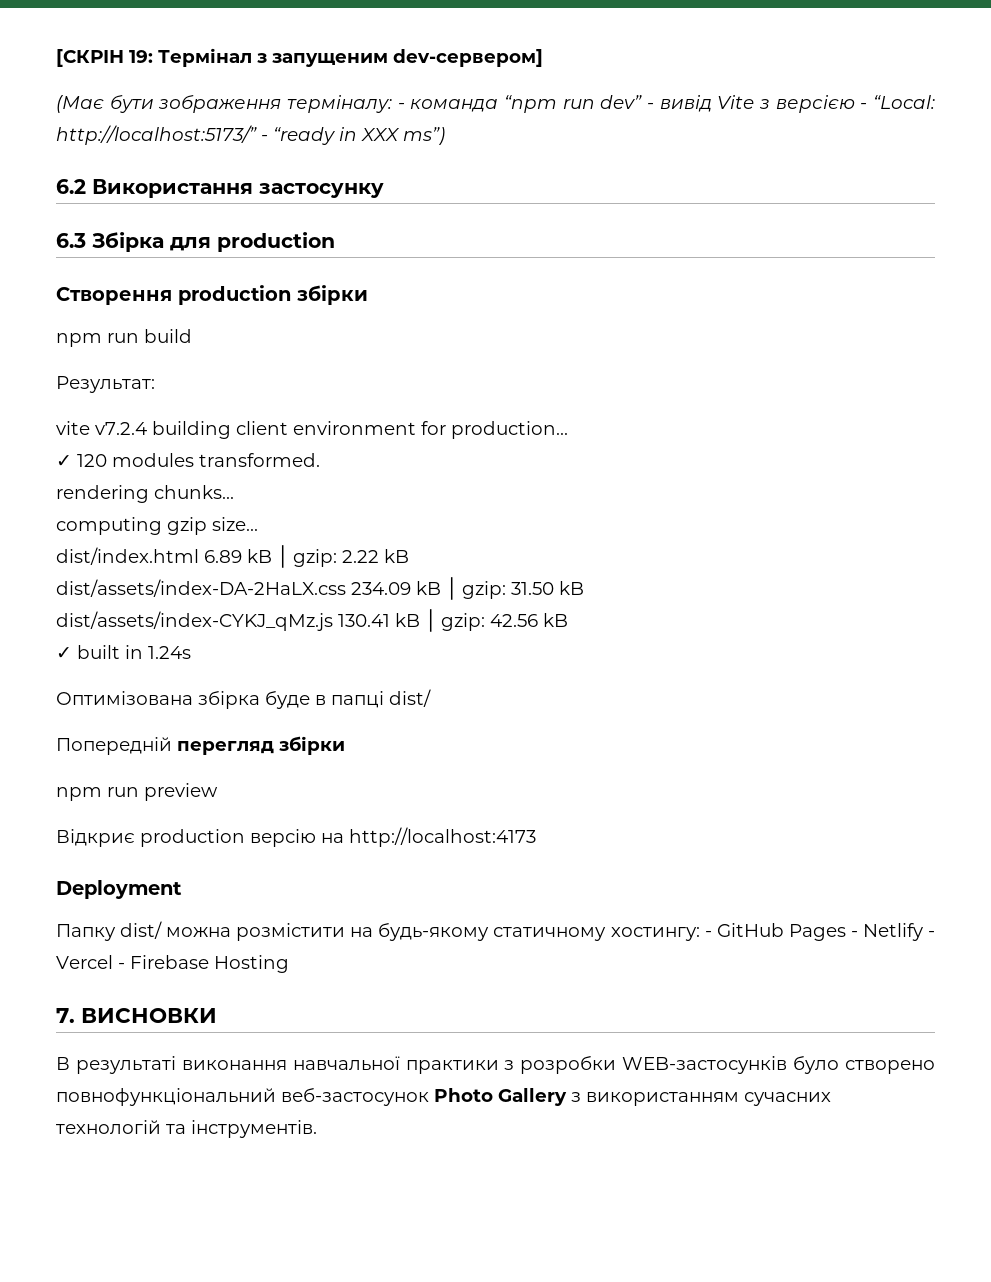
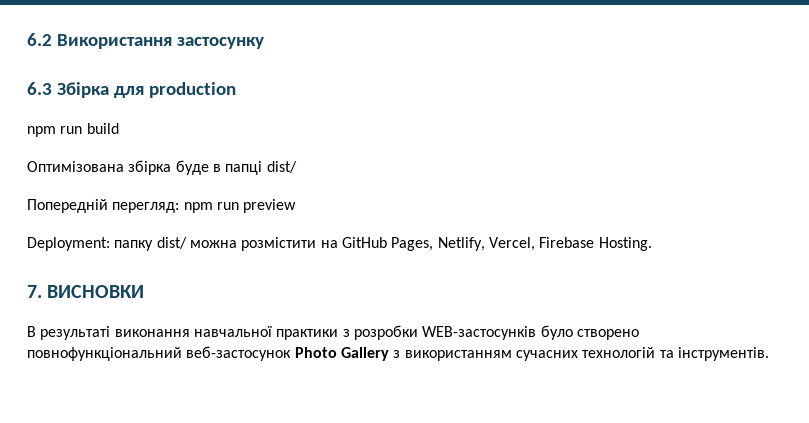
[56,48,543,67] [56,95,935,113] [56,125,445,145] [СКРІН 19: Термінал з запущеним dev-сервером] // (Має бути зображення терміналу: - команда “npm run dev” - вивід Vite з версією - “Local: http://localhost:5173/” - “ready in XXX ms”) // -> (27, 39) none
[56,285,368,305] // Створення production збірки -> (236, 90) none
[56,376,155,393] [56,421,568,439] [56,453,320,467] [56,485,234,503] [56,517,258,535] [56,545,409,568] [56,577,584,600] [56,609,568,632] [56,645,191,659] // Результат: // vite v7.2.4 building client environment for production... // ✓ 120 modules transformed. // rendering chunks... // computing gzip size... // dist/index.html 6.89 kB │ gzip: 2.22 kB // dist/assets/index-DA-2HaLX.css 234.09 kB │ gzip: 31.50 kB // dist/assets/index-CYKJ_qMz.js 130.41 kB │ gzip: 42.56 kB // ✓ built in 1.24s -> (119, 128) none
[177,736,345,755] перегляд збірки // -> [112,202,180,213] перегляд:
[56,827,536,847] [56,880,182,899] [56,921,936,941] [56,955,289,973] Відкриє production версію на http://localhost:4173 // Deployment // Папку dist/ можна розмістити на будь-якому статичному хостингу: - GitHub Pages - Netlify - Vercel - Firebase Hosting -> [27,237,652,251] Deployment: папку dist/ можна розмістити на GitHub Pages, Netlify, Vercel, Firebase Hosting.

